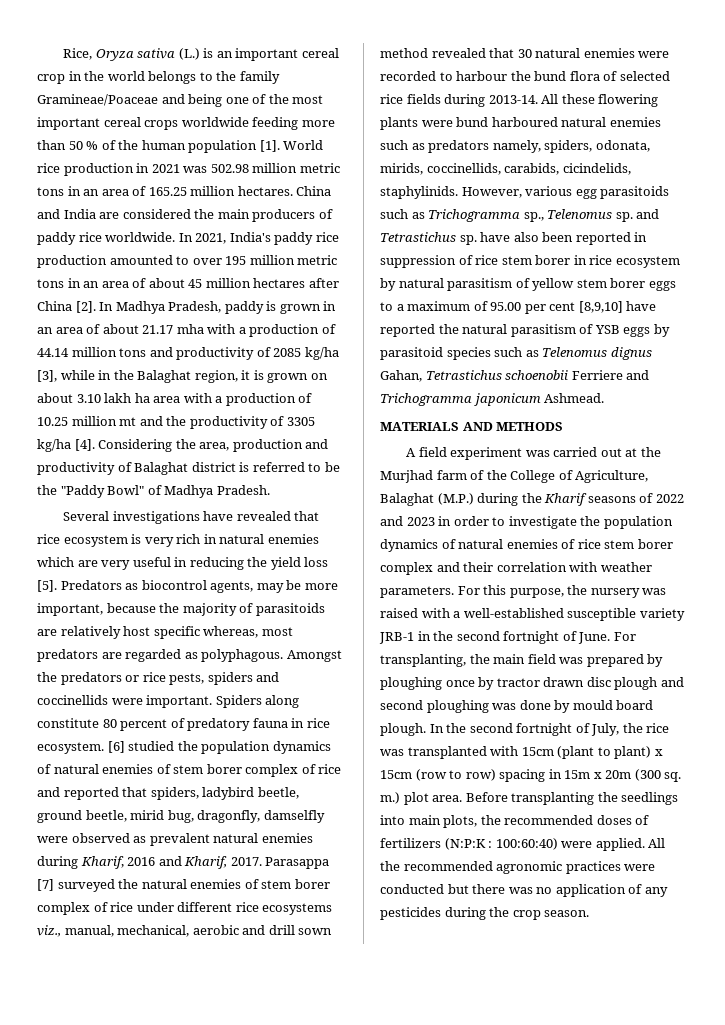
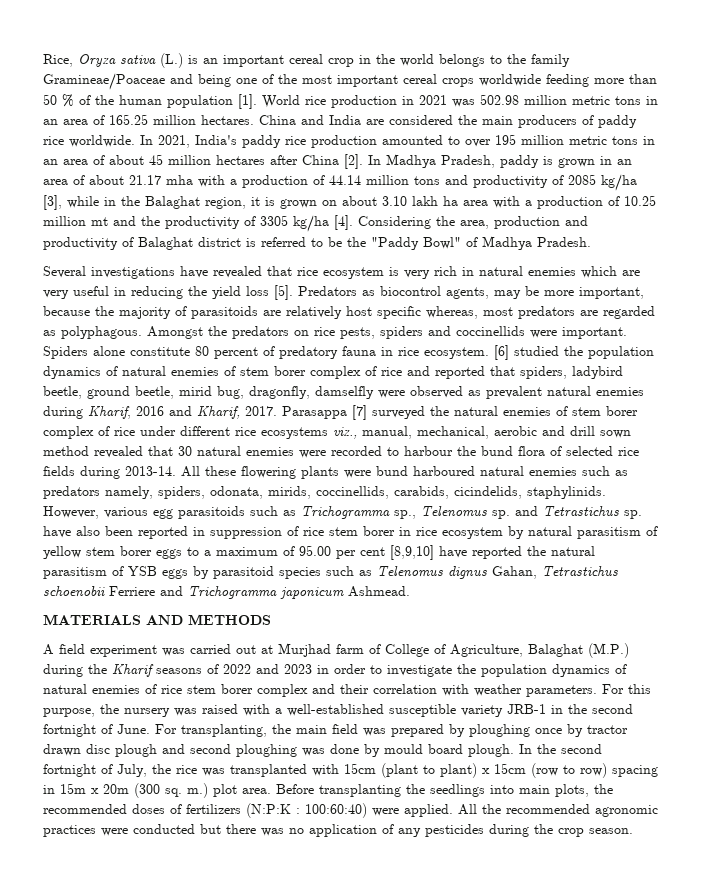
[125,675,140,682] or -> [294,330,309,336] on
[265,695,300,708] along -> [93,346,125,356] alone
[640,447,661,457] the -> (273, 649) none
[486,470,507,480] the -> (381, 649) none

